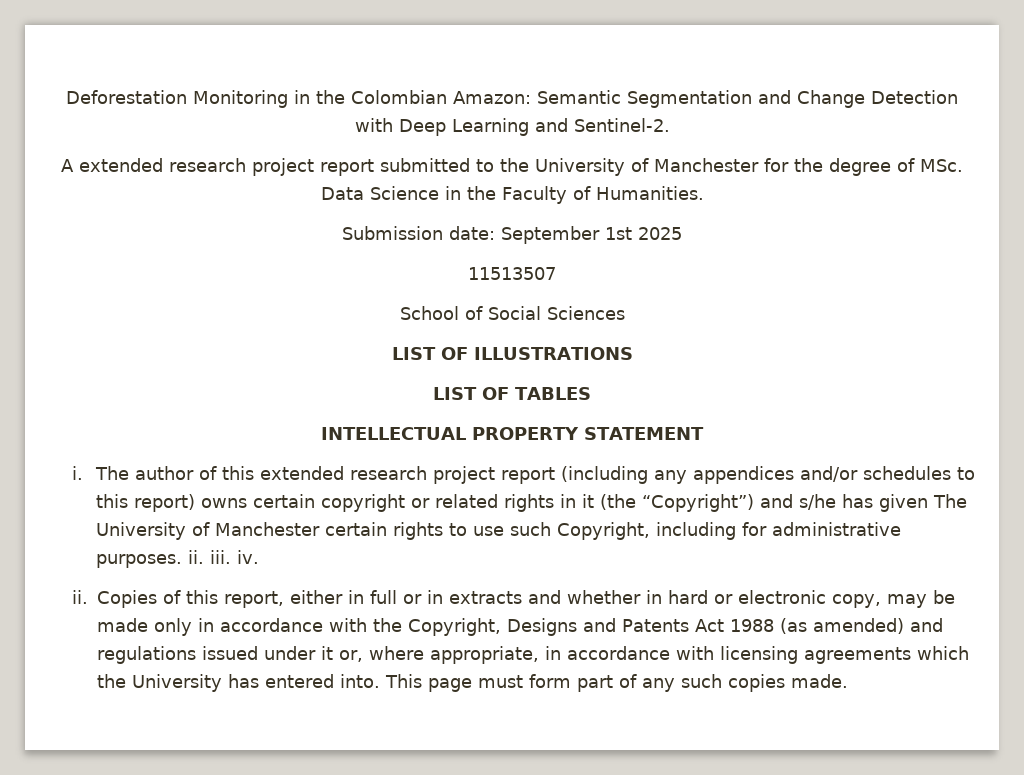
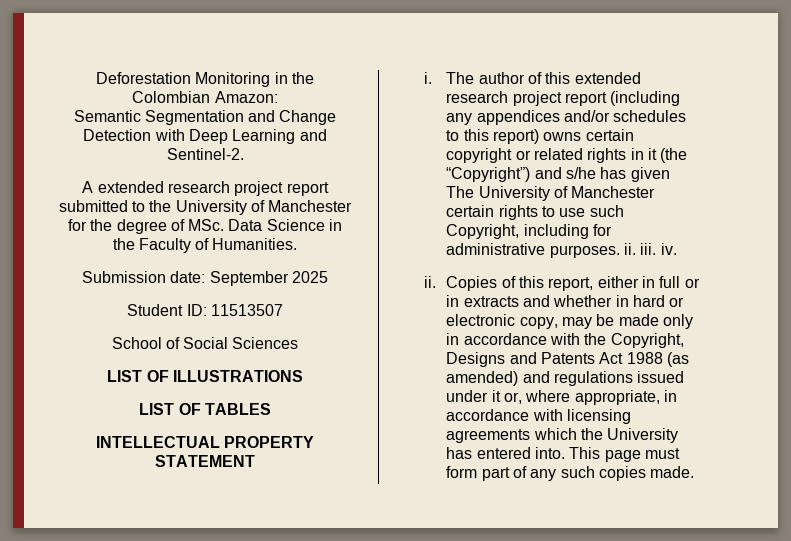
(531, 97) none -> (278, 97) //
[605,227,632,240] 1st -> (289, 278) none
(682, 233) none -> [127,304,207,316] Student ID:

